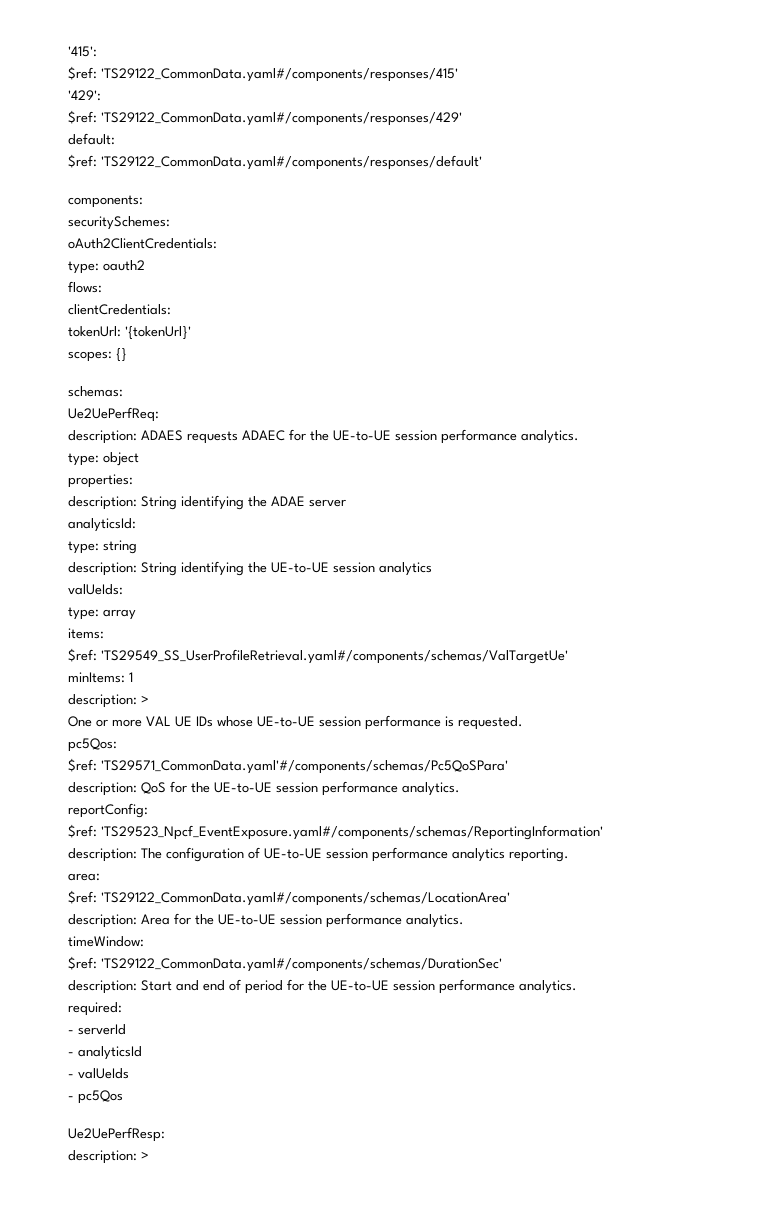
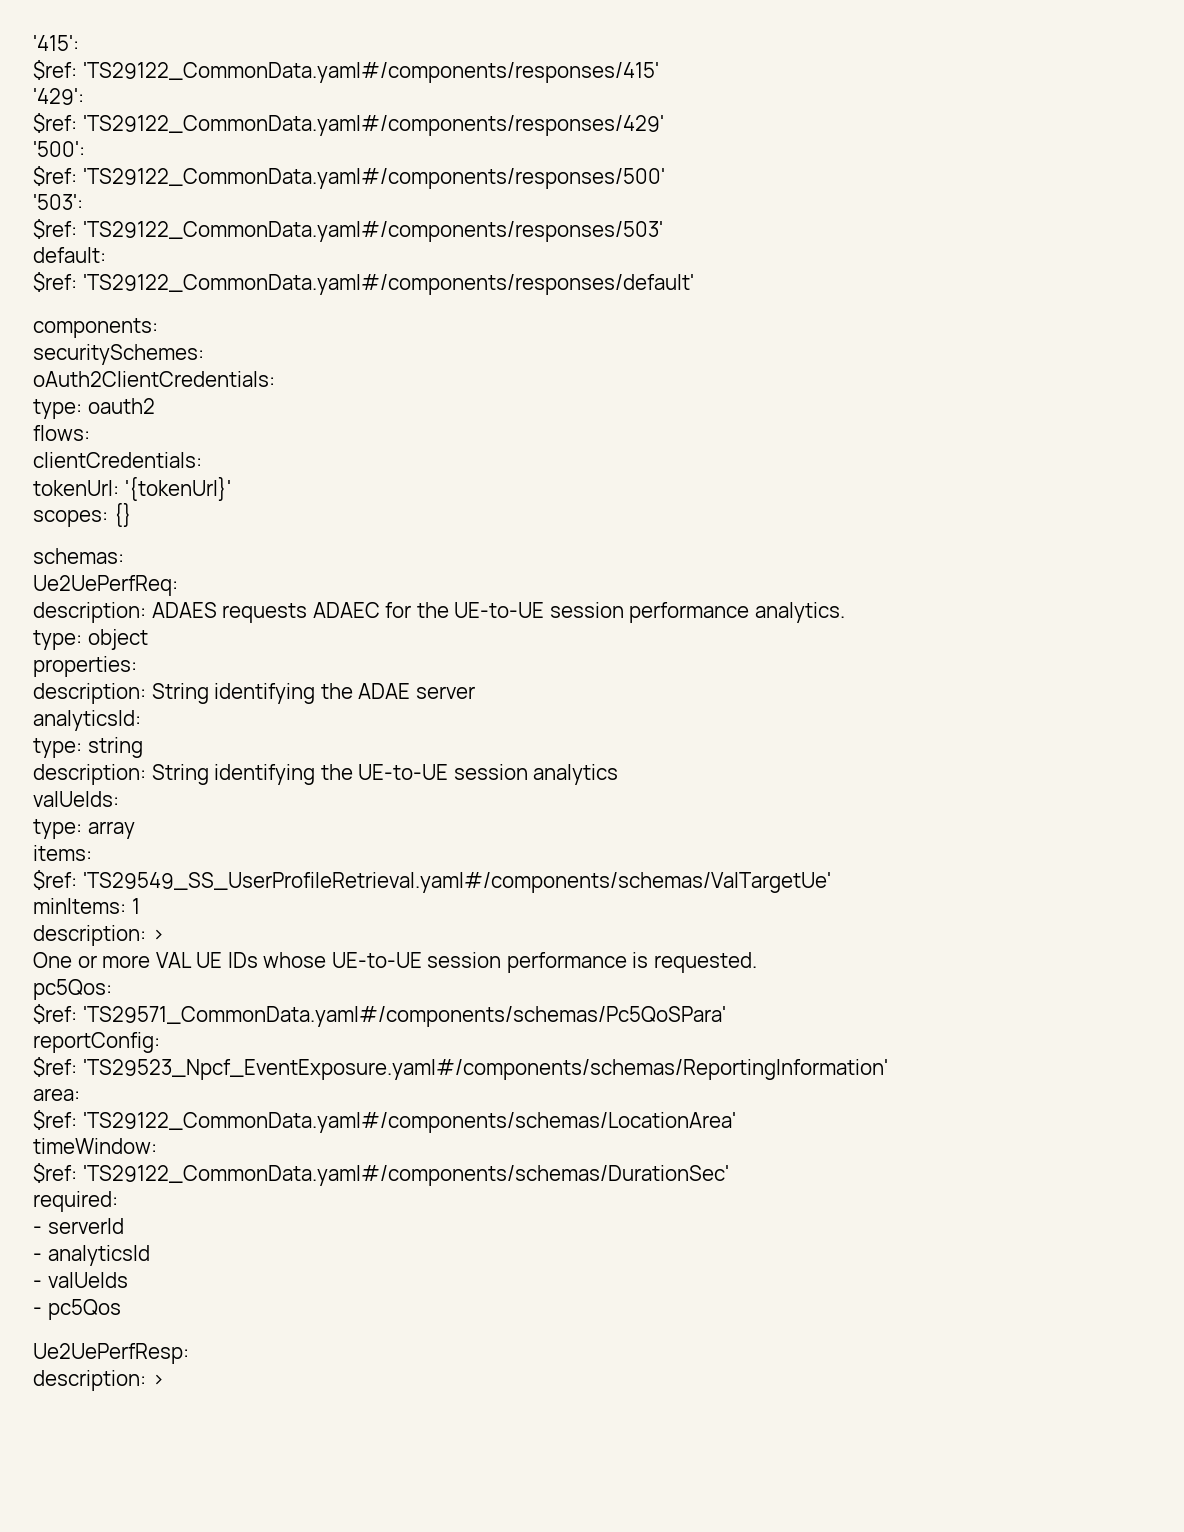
(462, 119) none -> [33,141,85,157] [33,166,665,189] [33,194,83,210] [33,219,663,242] // '500': // $ref: 'TS29122_CommonData.yaml#/components/responses/500' // '503': // $ref: 'TS29122_CommonData.yaml#/components/responses/503'
[101,760,508,774] [68,781,460,796] [68,803,148,818] [68,824,603,840] [68,847,569,862] [68,873,100,881] [68,890,510,906] [68,913,464,928] [68,936,144,947] [68,956,502,972] [68,979,577,994] 'TS29571_CommonData.yaml'#/components/schemas/Pc5QoSPara' // description: QoS for the UE-to-UE session performance analytics. // reportConfig: // $ref: 'TS29523_Npcf_EventExposure.yaml#/components/schemas/ReportingInformation' // description: The configuration of UE-to-UE session performance analytics reporting. // area: // $ref: 'TS29122_CommonData.yaml#/components/schemas/LocationArea' // description: Area for the UE-to-UE session performance analytics. // timeWindow: // $ref: 'TS29122_CommonData.yaml#/components/schemas/DurationSec' // description: Start and end of period for the UE-to-UE session performance analytics. -> [82,1006,726,1027] [33,1032,160,1053] [33,1057,888,1080] [33,1088,80,1101] [33,1110,736,1133] [33,1138,157,1154] [33,1163,729,1186] 'TS29571_CommonData.yaml#/components/schemas/Pc5QoSPara' // reportConfig: // $ref: 'TS29523_Npcf_EventExposure.yaml#/components/schemas/ReportingInformation' // area: // $ref: 'TS29122_CommonData.yaml#/components/schemas/LocationArea' // timeWindow: // $ref: 'TS29122_CommonData.yaml#/components/schemas/DurationSec'

